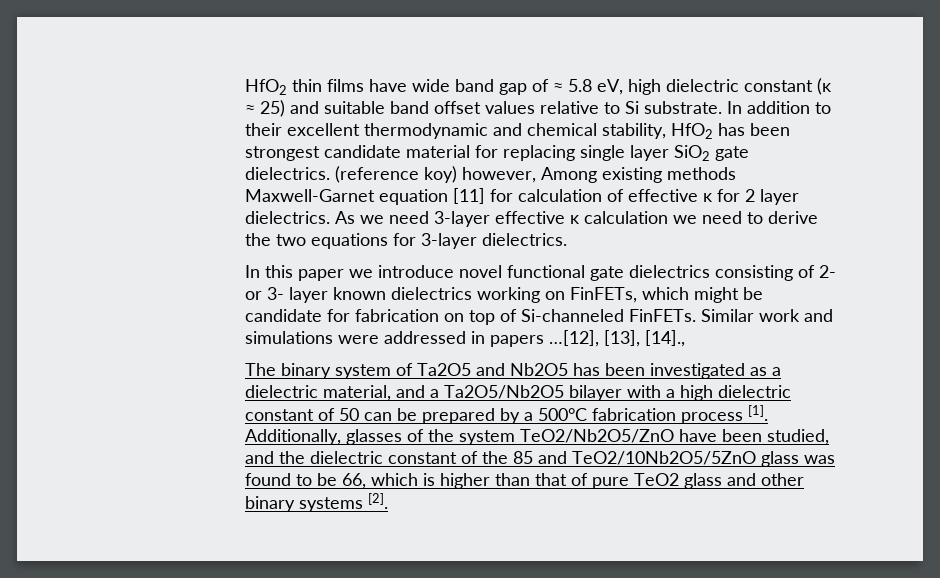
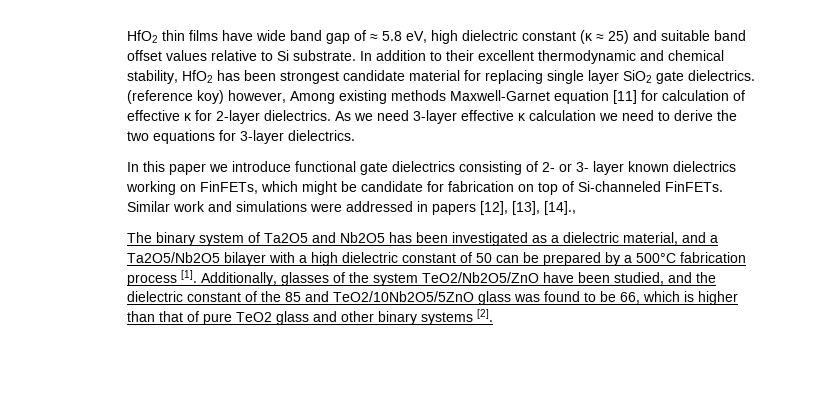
[745,189,800,205] 2 layer -> [215,110,260,124] 2-layer
[459,265,503,278] novel -> (291, 166) none
[549,330,600,347] …[12], -> [479,201,508,215] [12],

